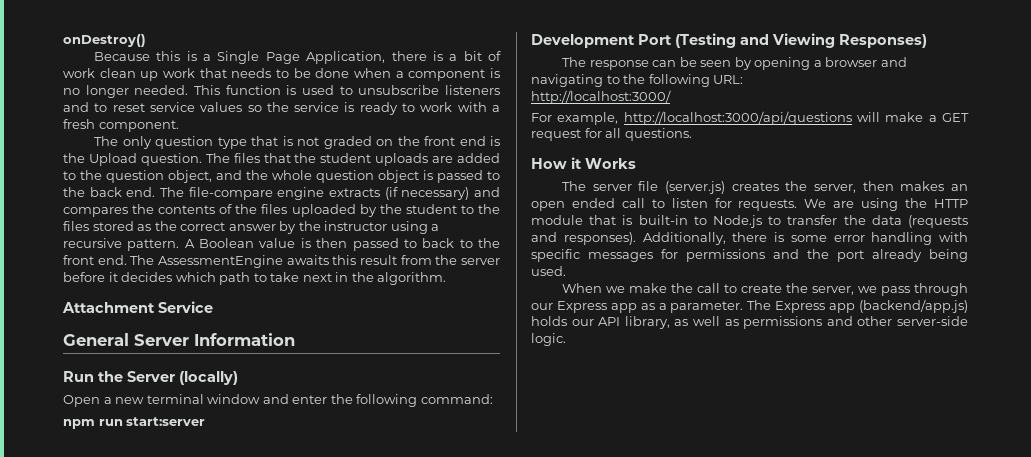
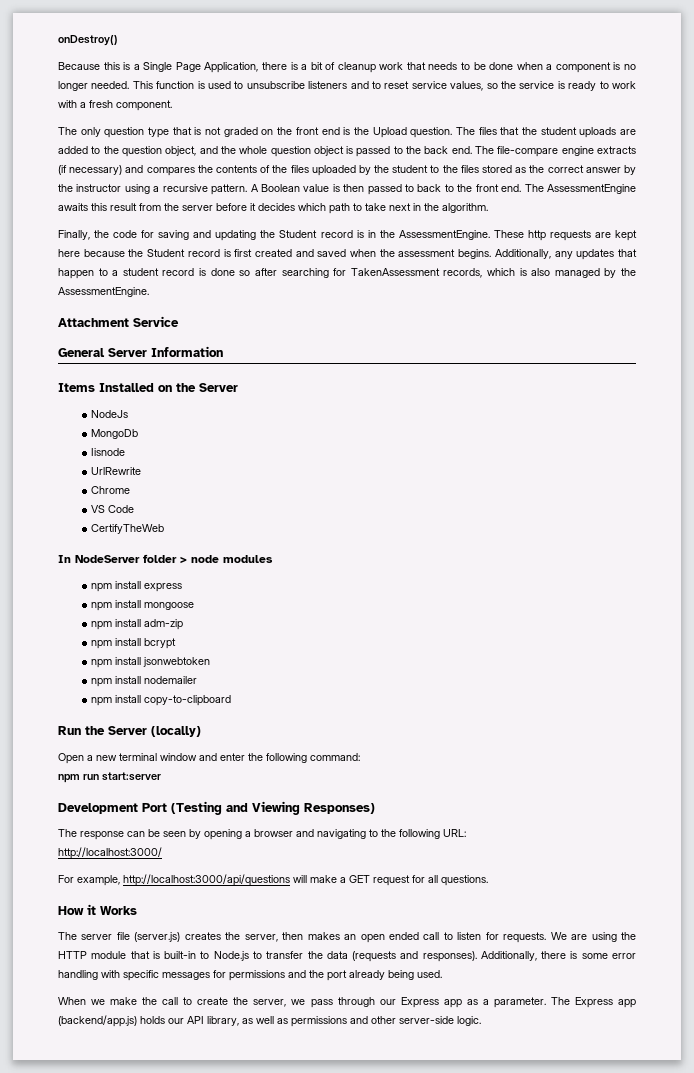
[63,68,159,81] work clean up -> [337,62,376,73] cleanup
[200,102,243,112] values -> [450,81,484,91] values,
(447, 278) none -> [58,230,637,241] [58,249,637,260] [58,268,636,279] [58,287,149,297] // Finally, the code for saving and updating the Student record is in the AssessmentEngine. These http requests are kept here because the Student record is first created and saved when the assessment begins. Additionally, any updates that happen to a student record is done so after searching for TakenAssessment records, which is also managed by the AssessmentEngine.
(295, 339) none -> [58,383,238,392] [91,410,129,418] [91,429,139,439] [91,448,126,456] [91,467,142,475] [91,486,131,494] [91,505,135,513] [91,524,165,534] [58,554,273,564] [91,581,183,592] [91,600,195,611] [91,619,184,630] [91,638,177,649] [91,657,211,668] [91,676,198,687] [91,695,232,706] // Items Installed on the Server // NodeJs // MongoDb // Iisnode // UrlRewrite // Chrome // VS Code // CertifyTheWeb // In NodeServer folder > node modules // npm install express // npm install mongoose // npm install adm-zip // npm install bcrypt // npm install jsonwebtoken // npm install nodemailer // npm install copy-to-clipboard

